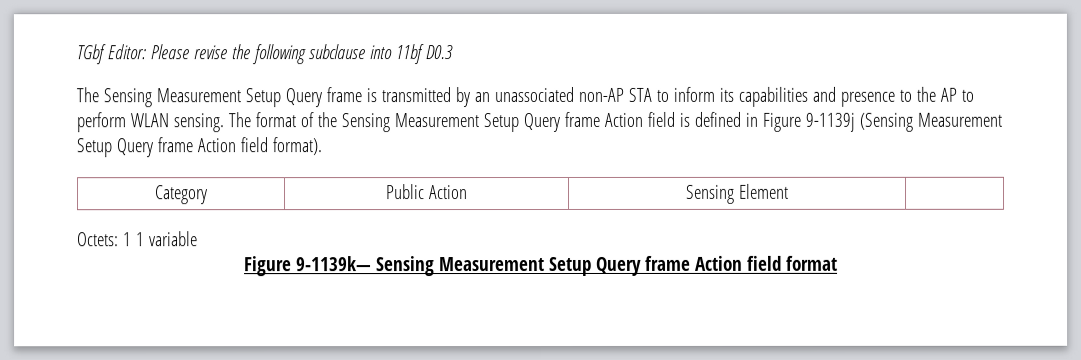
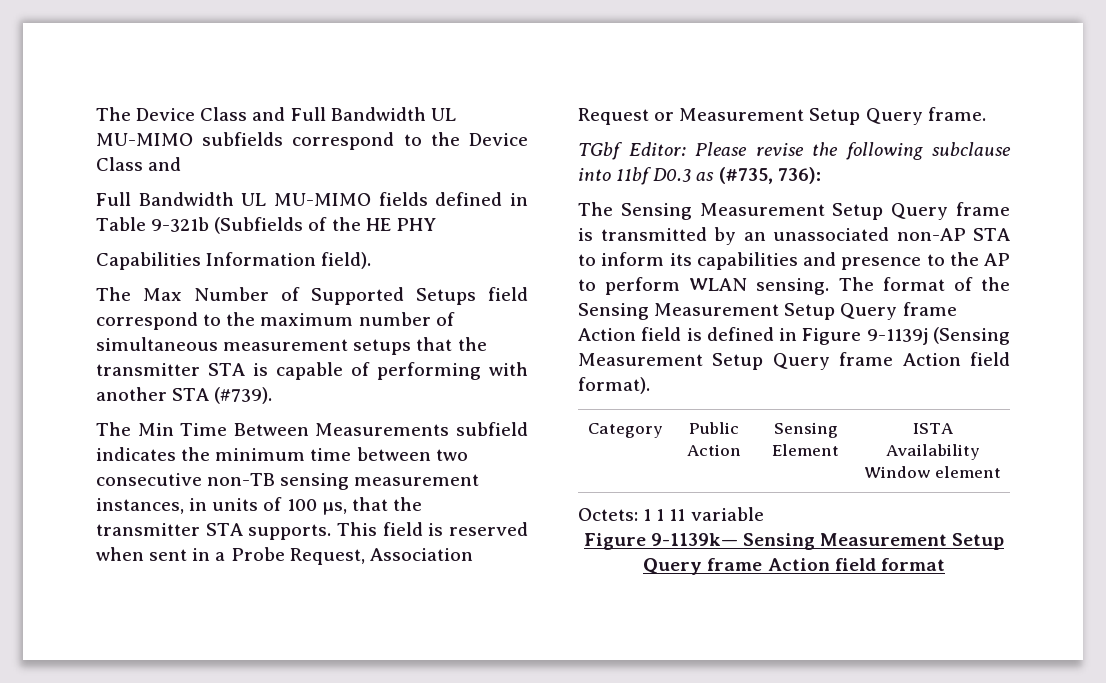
(76, 54) none -> [96,107,456,121] [96,132,528,150] [96,157,182,171] [96,192,529,206] [96,217,436,234] [96,252,372,270] [96,287,528,305] [96,312,455,330] [96,337,487,355] [96,362,529,380] [96,387,273,404] [96,422,528,436] [96,447,468,461] [96,473,480,490] [96,497,422,515] [96,522,528,540] [96,547,473,565] [578,107,986,125] The Device Class and Full Bandwidth UL MU-MIMO subfields correspond to the Device Class and // Full Bandwidth UL MU-MIMO fields defined in Table 9-321b (Subfields of the HE PHY // Capabilities Information field). // The Max Number of Supported Setups field correspond to the maximum number of simultaneous measurement setups that the transmitter STA is capable of performing with another STA (#739). // The Min Time Between Measurements subfield indicates the minimum time between two consecutive non-TB sensing measurement instances, in units of 100 µs, that the transmitter STA supports. This field is reserved when sent in a Probe Request, Association Request or Measurement Setup Query frame. //
(453, 52) none -> [696,167,821,184] as (#735, 736):
(789, 191) none -> [912,423,953,434] [885,444,980,460] [863,466,1002,478] ISTA Availability Window element
(145, 239) none -> [669,509,686,521] 11

